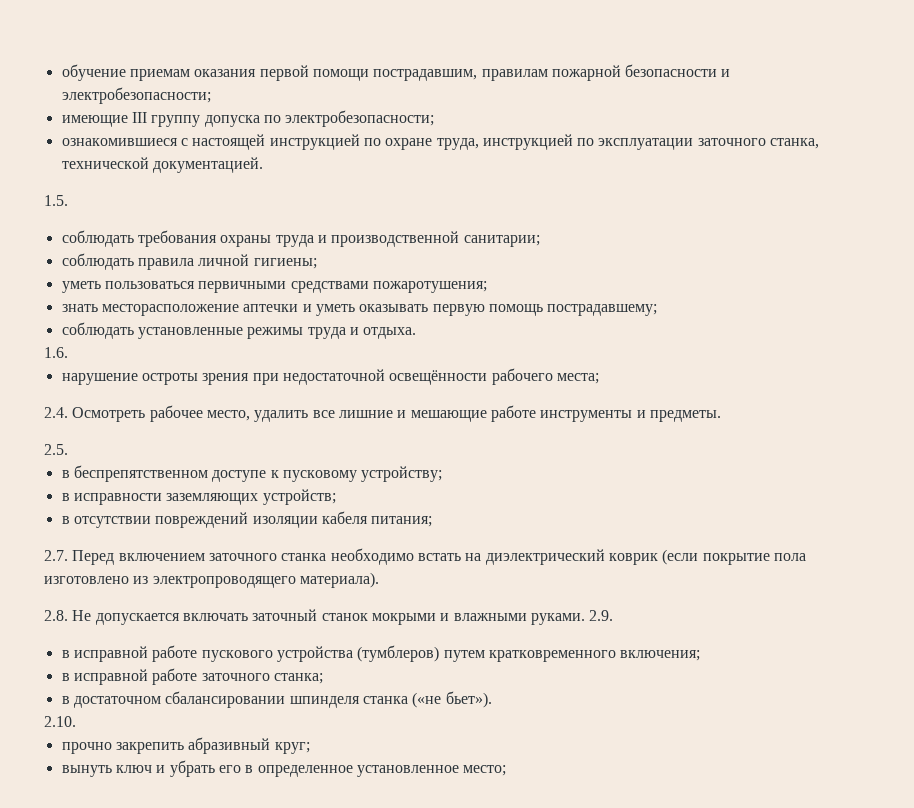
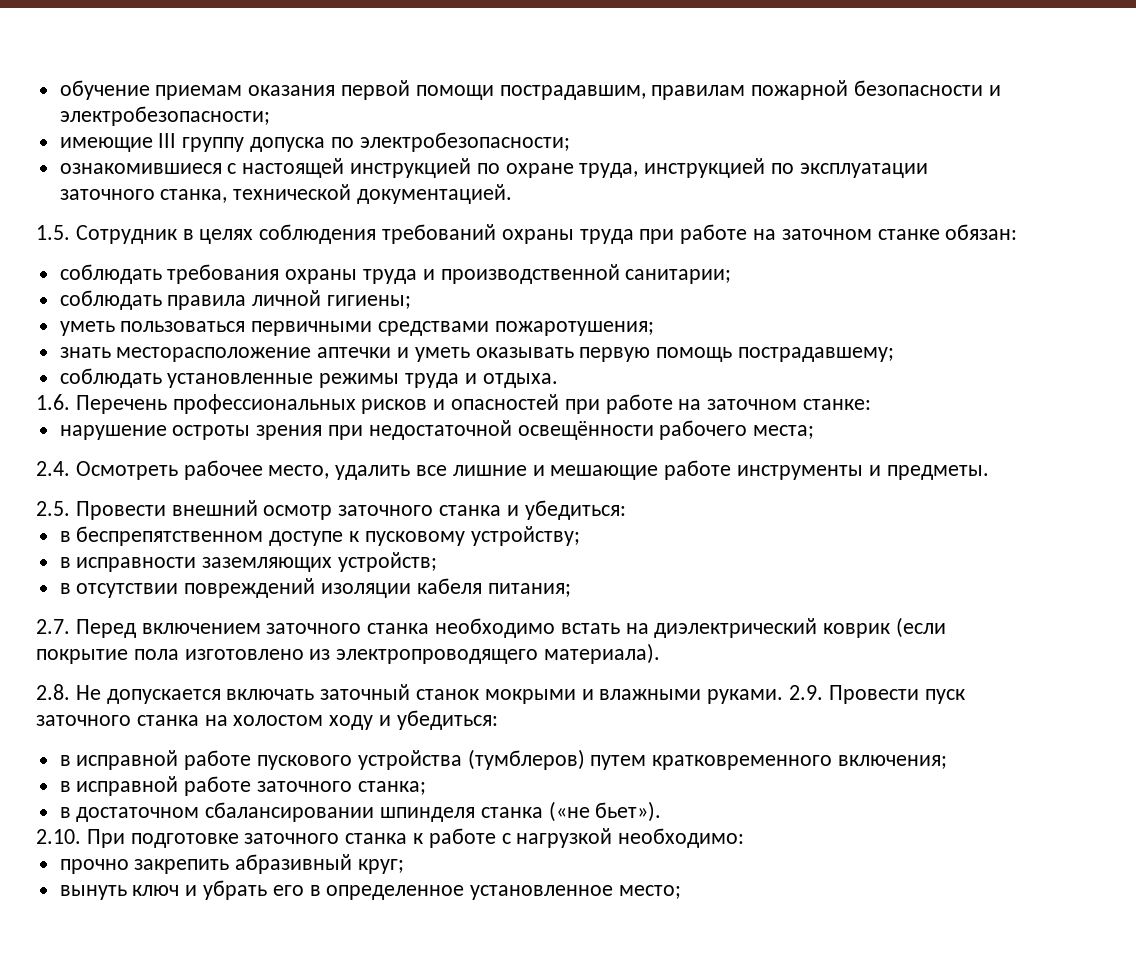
(68, 200) none -> [75,224,1018,244] Сотрудник в целях соблюдения требований охраны труда при работе на заточном станке обязан:
(68, 352) none -> [75,394,872,414] Перечень профессиональных рисков и опасностей при работе на заточном станке:
(68, 449) none -> [75,500,626,520] Провести внешний осмотр заточного станка и убедиться:
(614, 615) none -> [828,685,965,704] [36,710,498,730] Провести пуск заточного станка на холостом ходу и убедиться:
(76, 721) none -> [86,828,745,848] При подготовке заточного станка к работе с нагрузкой необходимо:

